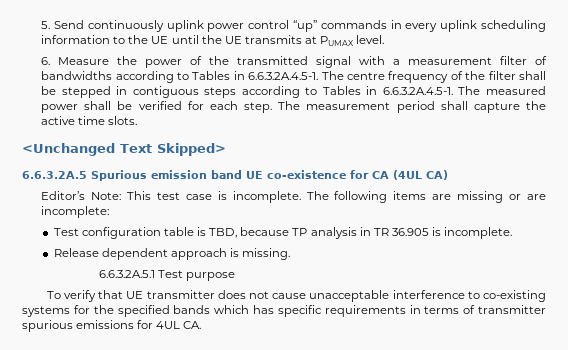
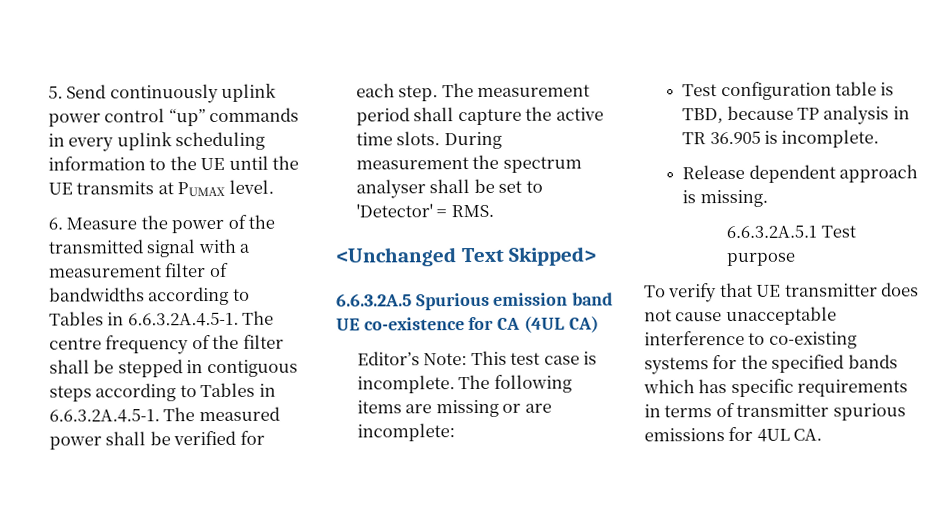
(138, 120) none -> [443,131,502,150] [355,154,582,173] [355,178,543,199] [355,203,494,218] During measurement the spectrum analyser shall be set to 'Detector' = RMS.

